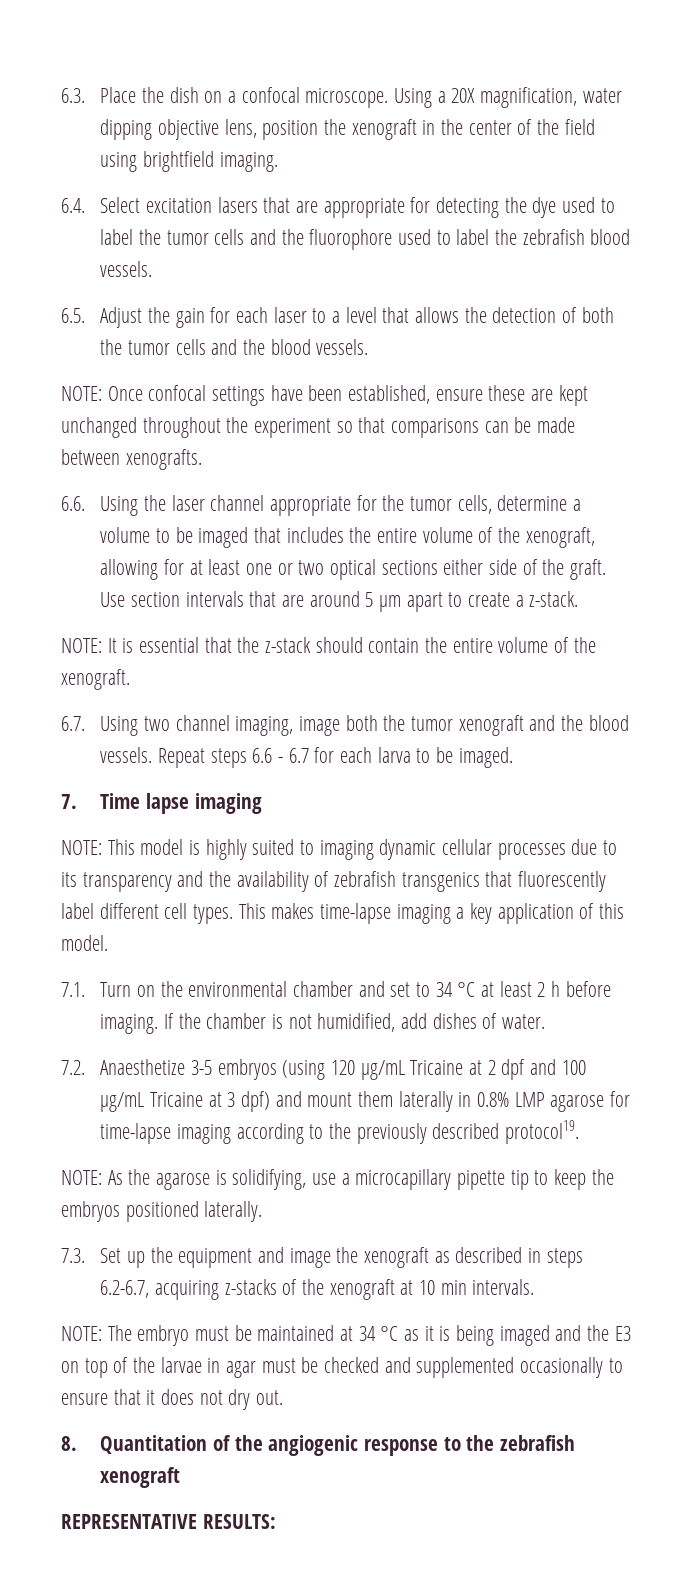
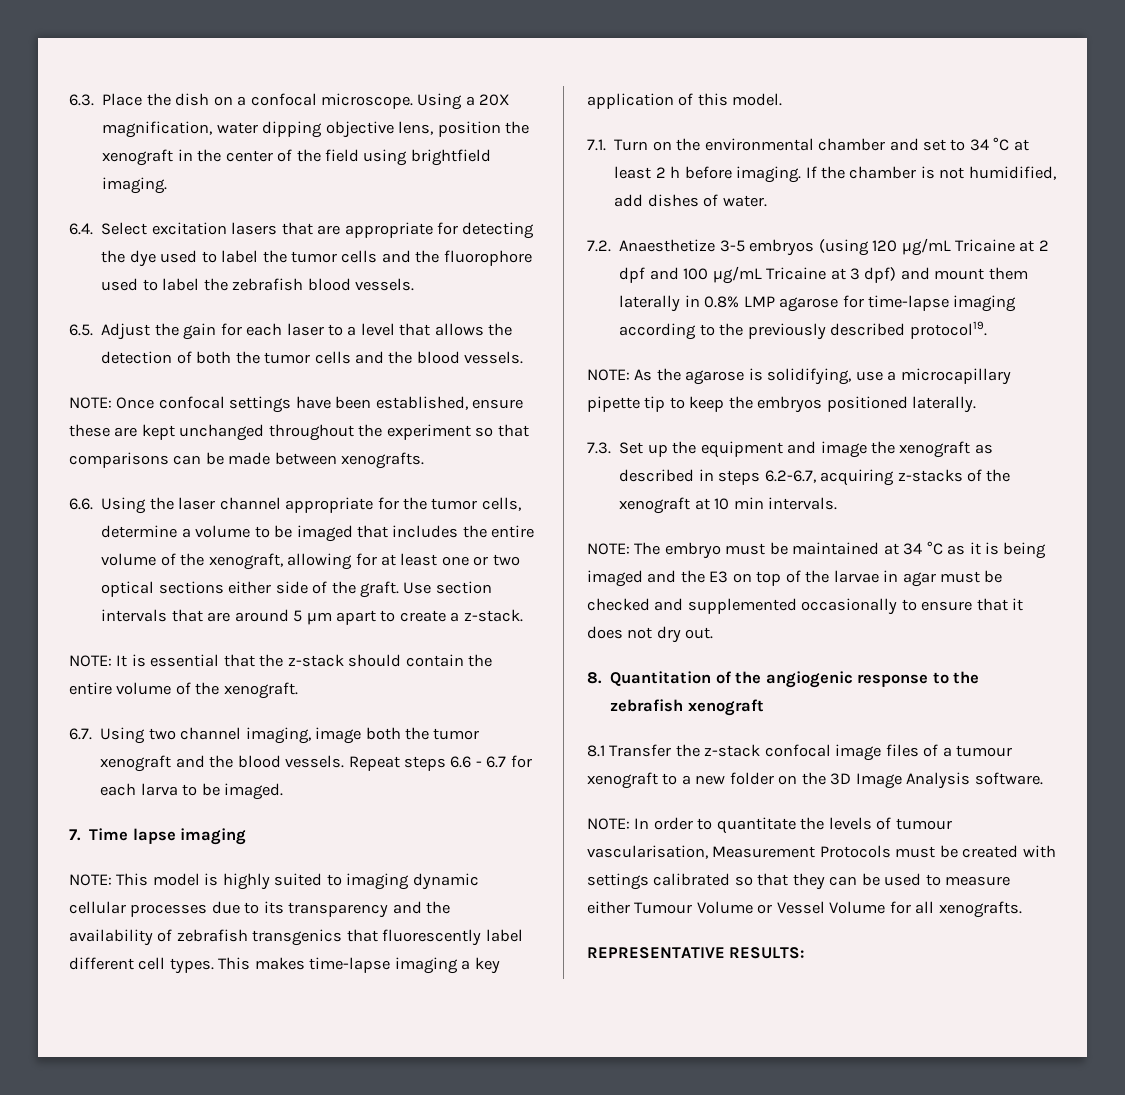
(181, 1477) none -> [587,744,1013,761] [587,772,1043,789] [587,817,952,834] [587,845,1056,859] [587,873,1011,890] [587,901,1022,918] // 8.1 Transfer the z-stack confocal image files of a tumour xenograft to a new folder on the 3D Image Analysis software. // NOTE: In order to quantitate the levels of tumour vascularisation, Measurement Protocols must be created with settings calibrated so that they can be used to measure either Tumour Volume or Vessel Volume for all xenografts.

